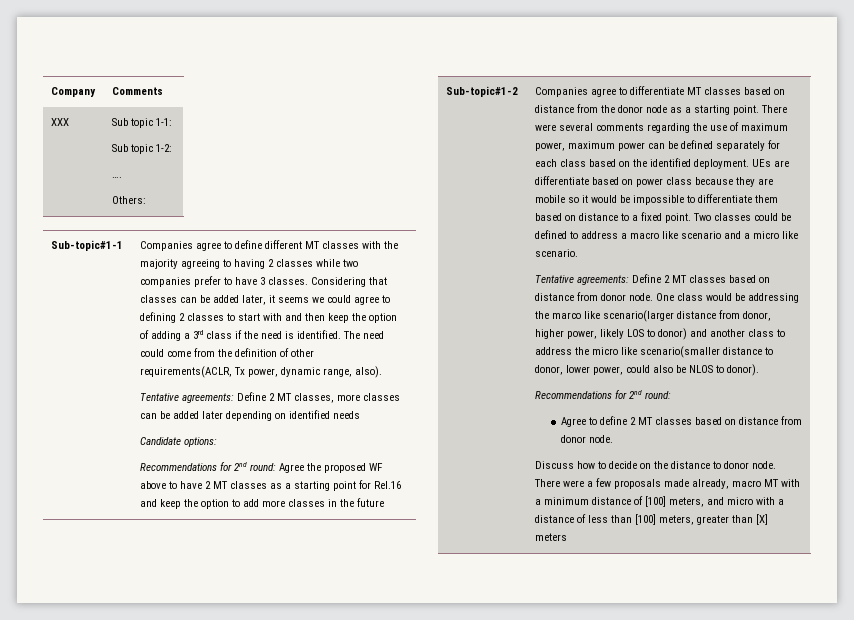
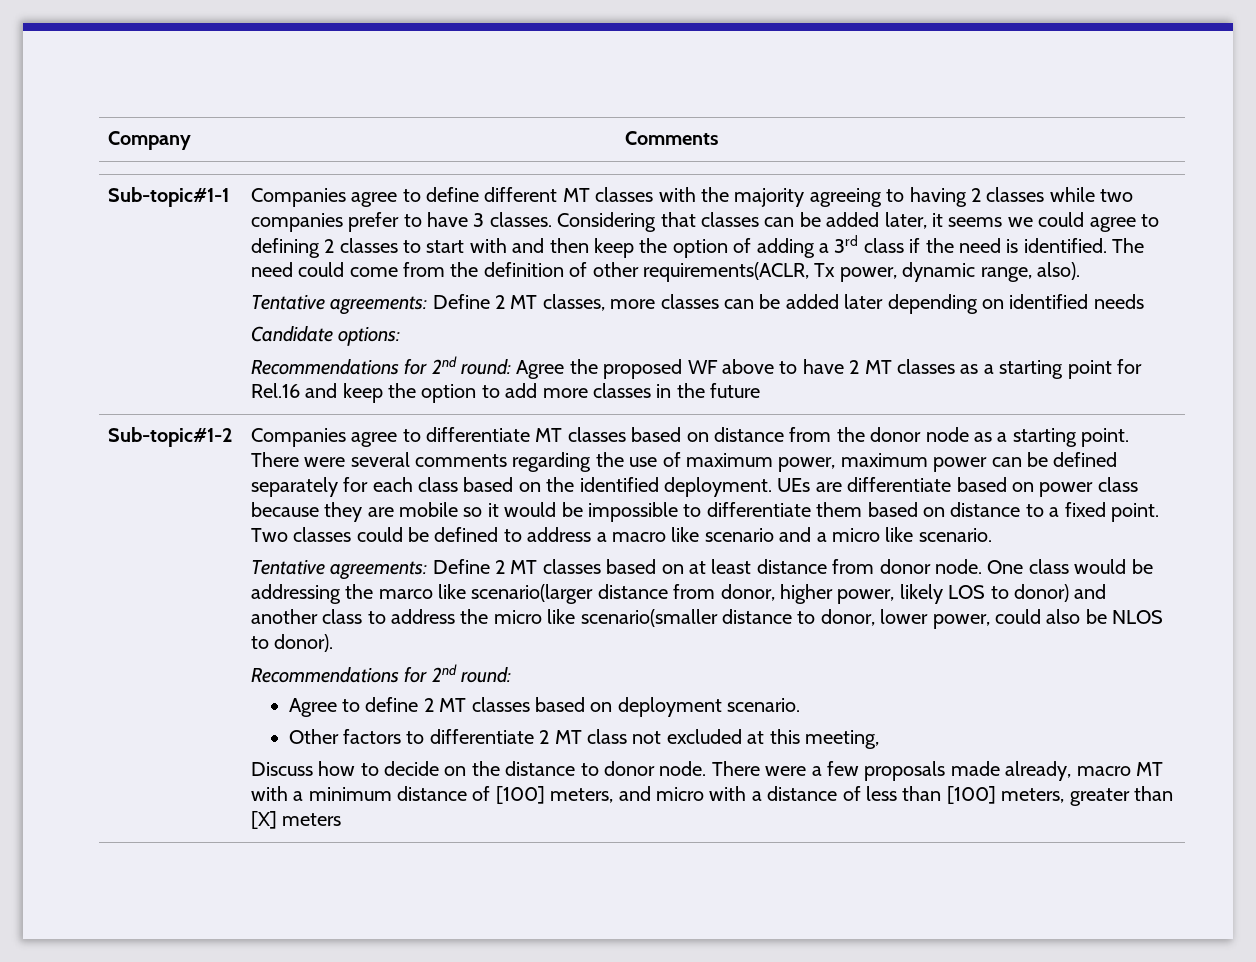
[51,118,70,126] [112,118,173,128] [112,144,173,154] [112,177,123,178] [112,196,147,204] // XXX | Sub topic 1-1: // Sub topic 1-2: // …. // Others: -> (718, 138) none
(771, 280) none -> [689,559,752,574] at least
[739,416,803,425] [561,435,614,443] distance from donor node. -> [617,697,801,717] [288,729,880,749] deployment scenario. // Other factors to differentiate 2 MT class not excluded at this meeting,

